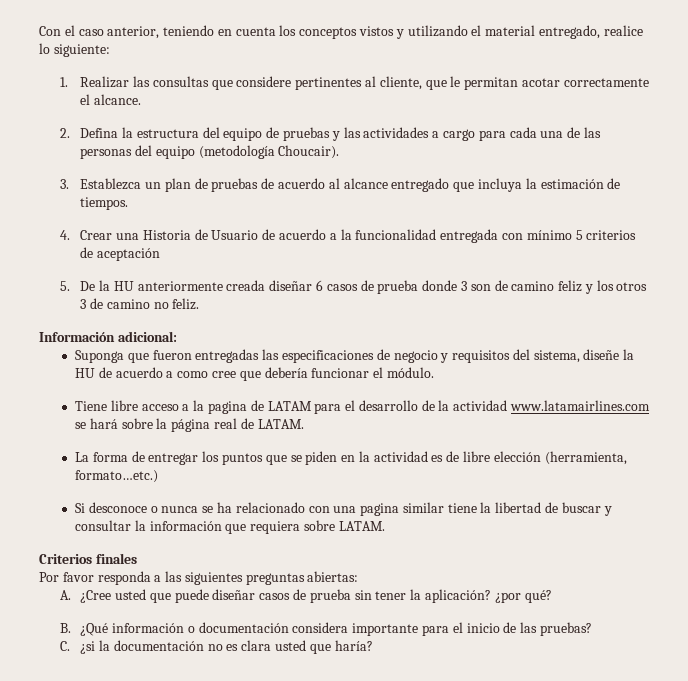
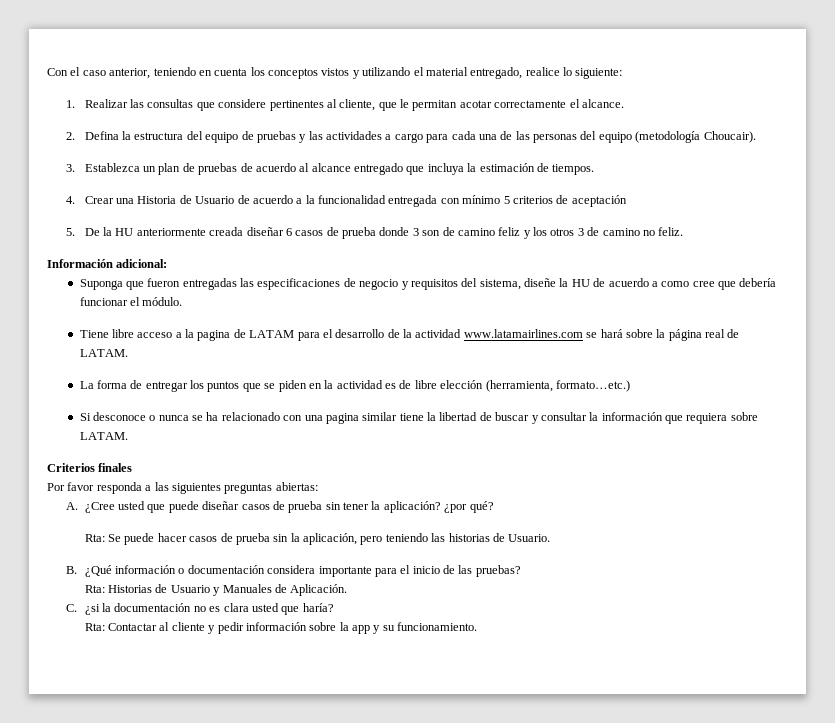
(552, 596) none -> [84,533,551,545] // Rta: Se puede hacer casos de prueba sin la aplicación, pero teniendo las historias de Usuario.
(592, 629) none -> [84,584,348,596] // Rta: Historias de Usuario y Manuales de Aplicación.
(373, 645) none -> [84,622,478,634] // Rta: Contactar al cliente y pedir información sobre la app y su funcionamiento.

